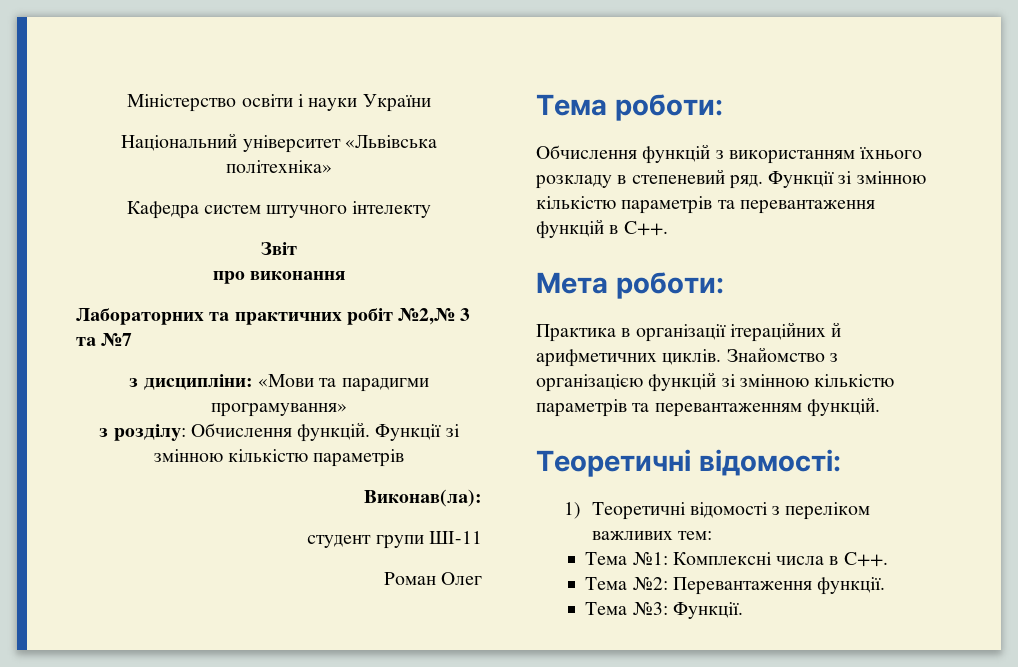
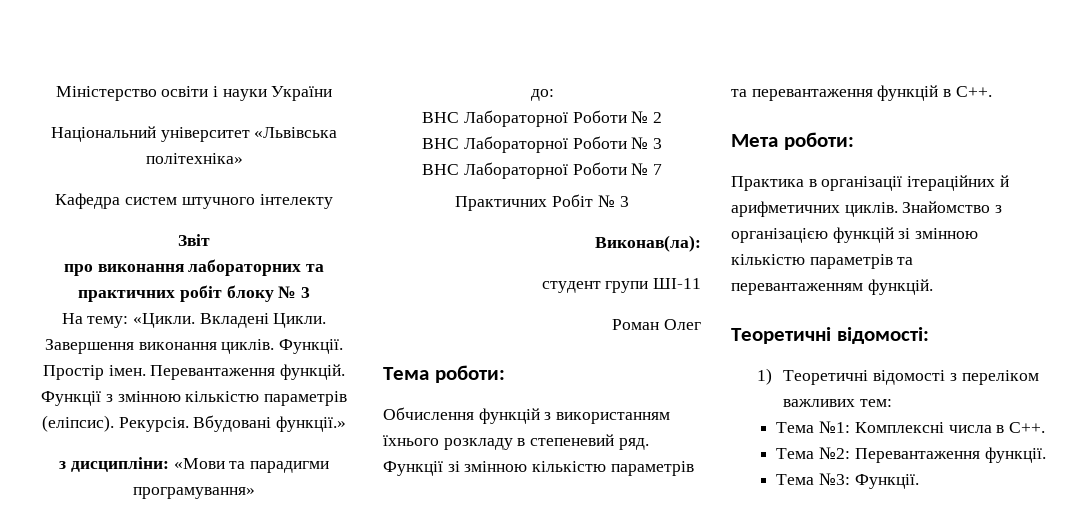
[76,308,204,325] // Лабораторних -> [188,259,302,276] лабораторних
[398,308,471,325] [76,333,133,346] №2,№ 3 та №7 -> [226,285,310,302] [61,313,327,328] [44,339,344,354] [42,364,346,380] [41,391,347,406] [41,415,347,432] блоку № 3 // На тему: «Цикли. Вкладені Цикли. Завершення виконання циклів. Функції. Простір імен. Перевантаження функцій. Функції з змінною кількістю параметрів (еліпсис). Рекурсія. Вбудовані функції.»
[99,422,460,442] [153,449,405,467] з розділу: Обчислення функцій. Функції зі змінною кількістю параметрів -> [530,89,554,101] [422,110,662,127] [422,136,662,153] [422,162,662,179] [455,194,629,211] до: // ВНС Лабораторної Роботи № 2 // ВНС Лабораторної Роботи № 3 // ВНС Лабораторної Роботи № 7 // Практичних Робіт № 3

